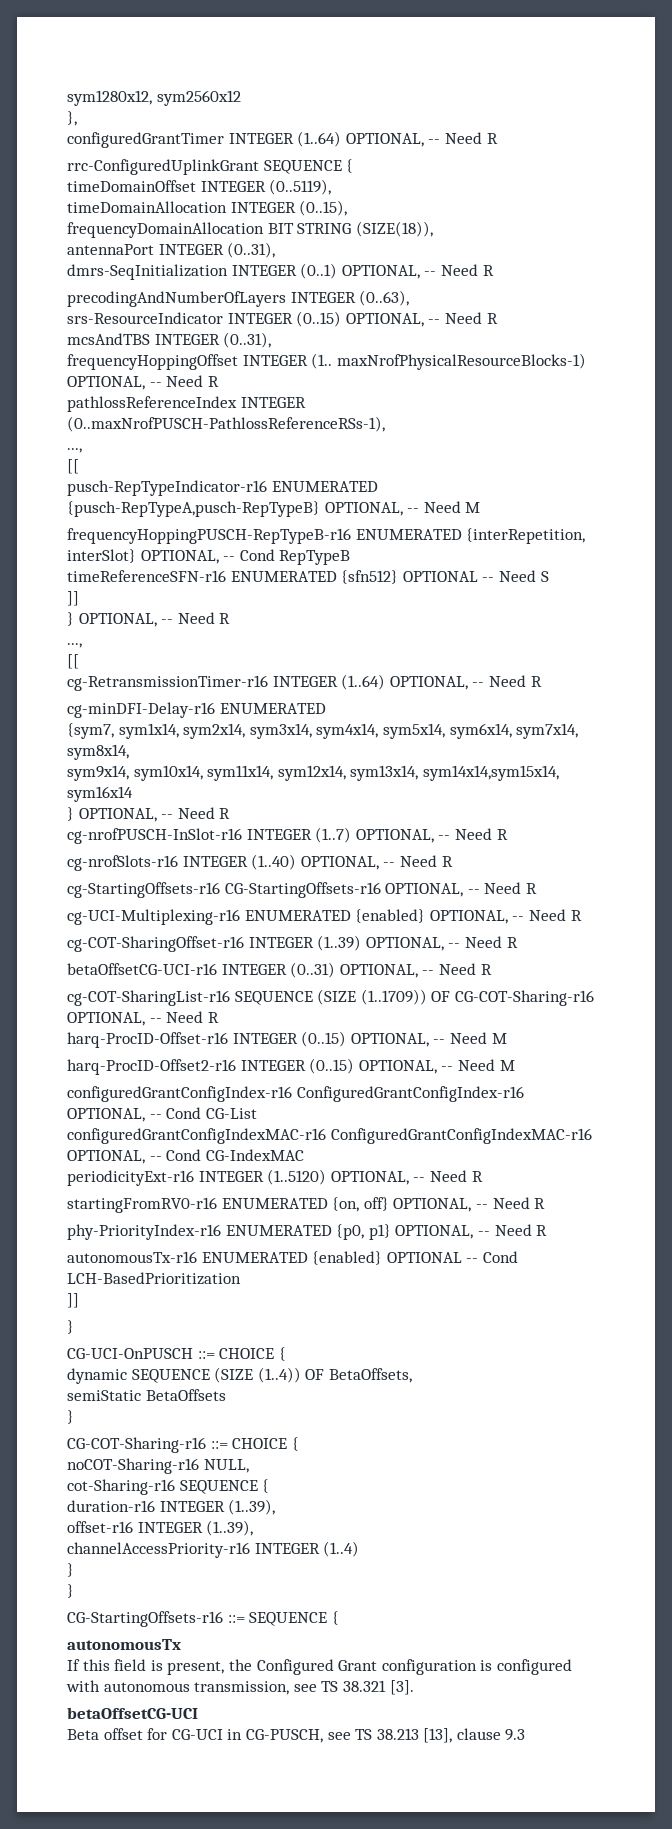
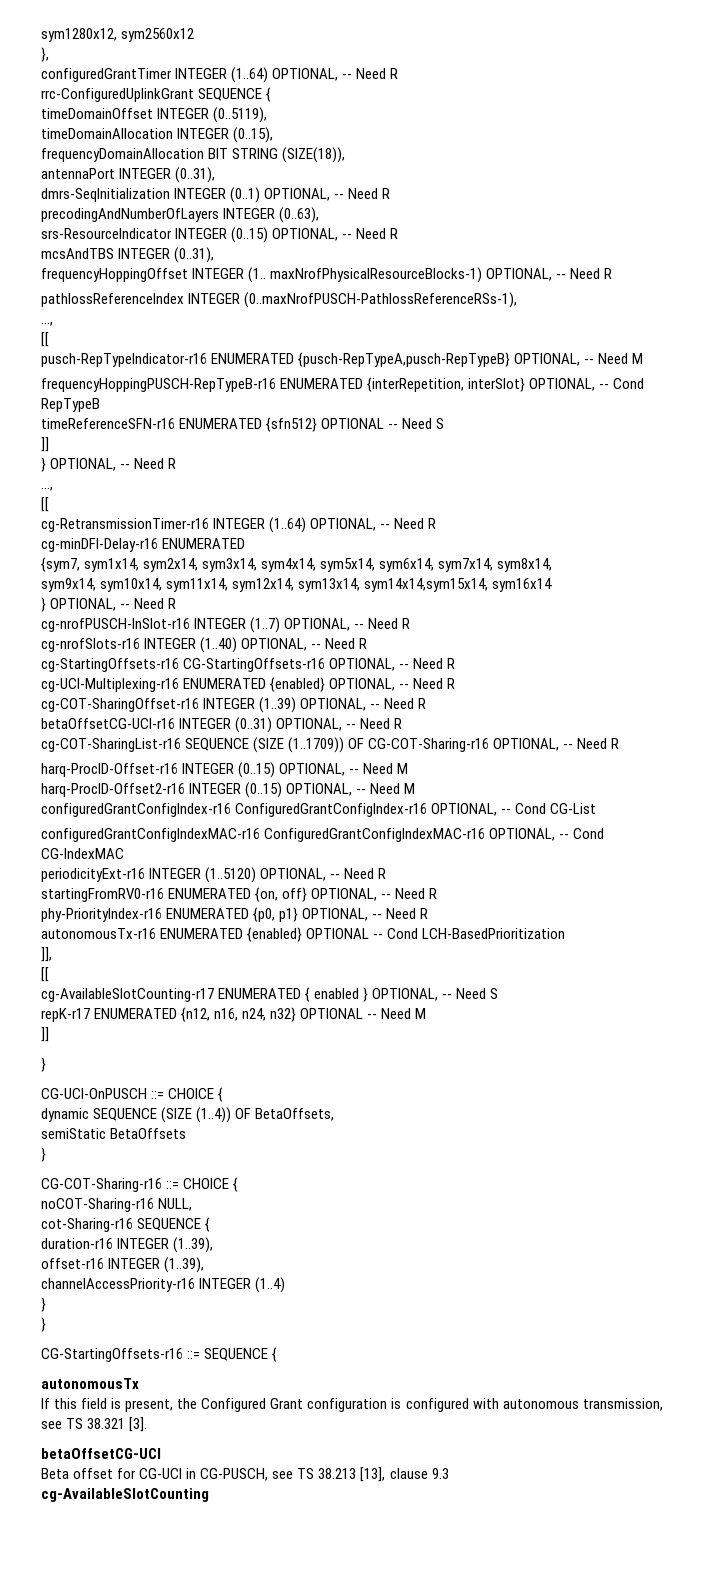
(241, 1278) none -> [41,947,52,962] [41,967,49,982] [41,987,499,1002] [41,1007,427,1022] // ]], // [[ // cg-AvailableSlotCounting-r17 ENUMERATED { enabled } OPTIONAL, -- Need S // repK-r17 ENUMERATED {n12, n16, n24, n32} OPTIONAL -- Need M
(526, 1735) none -> [41,1488,209,1502] // cg-AvailableSlotCounting

